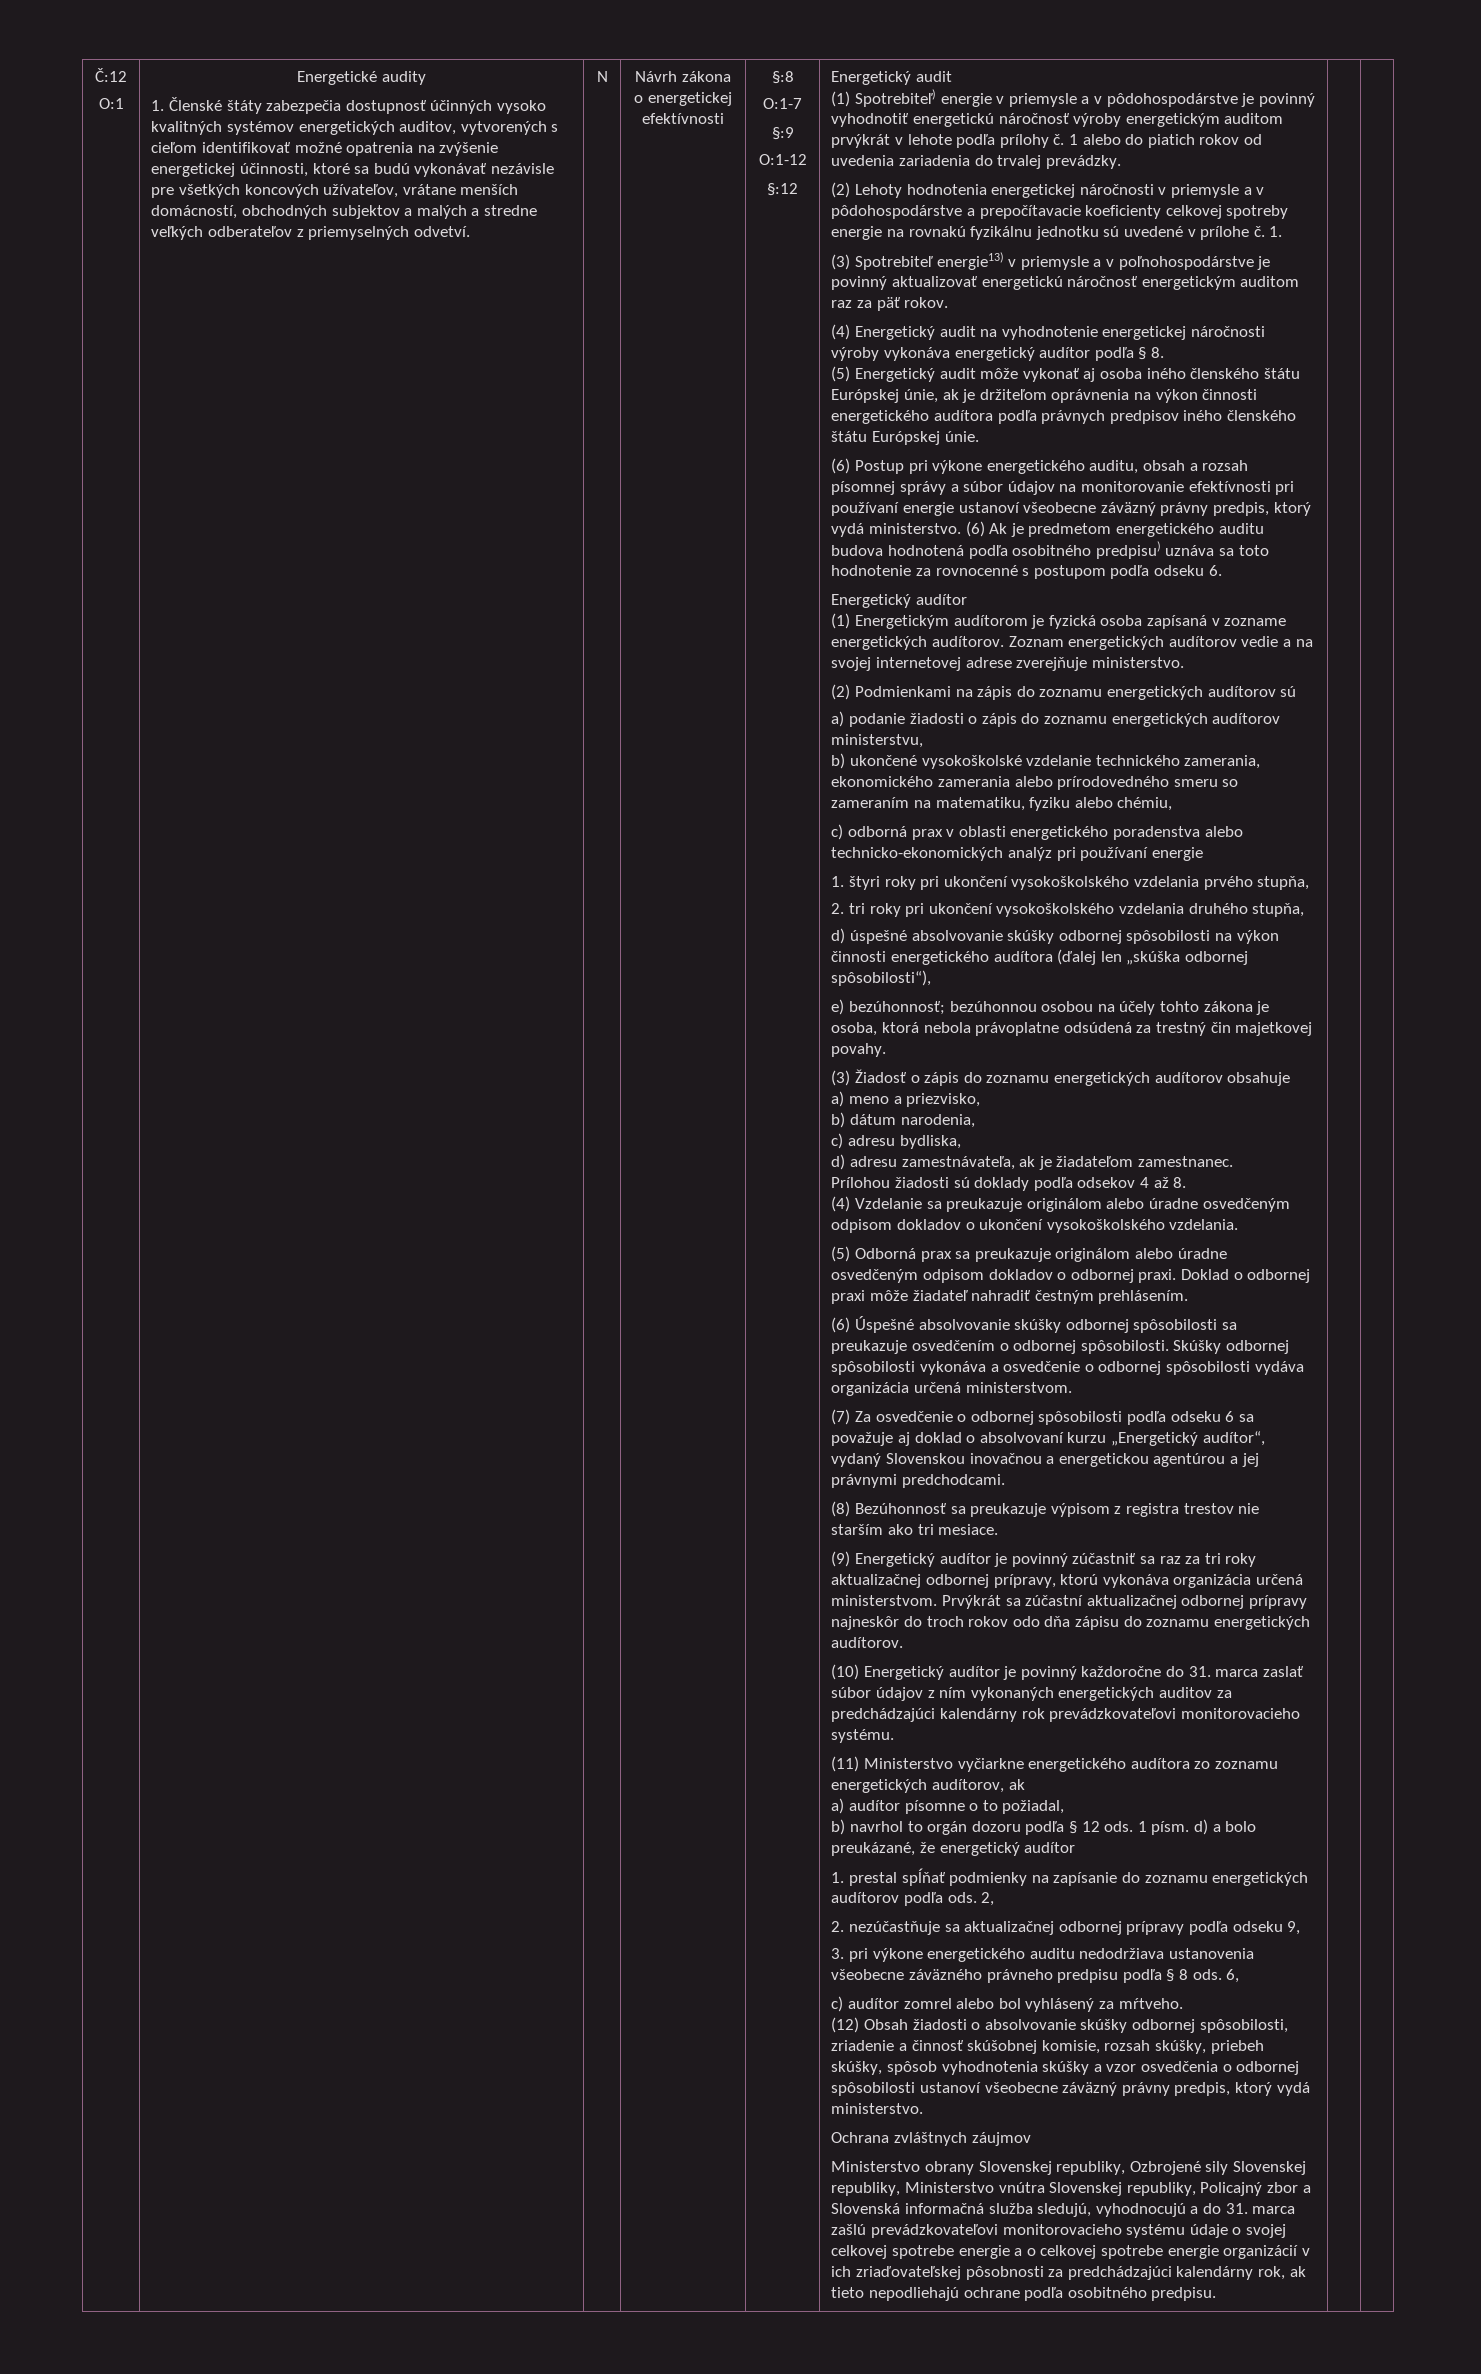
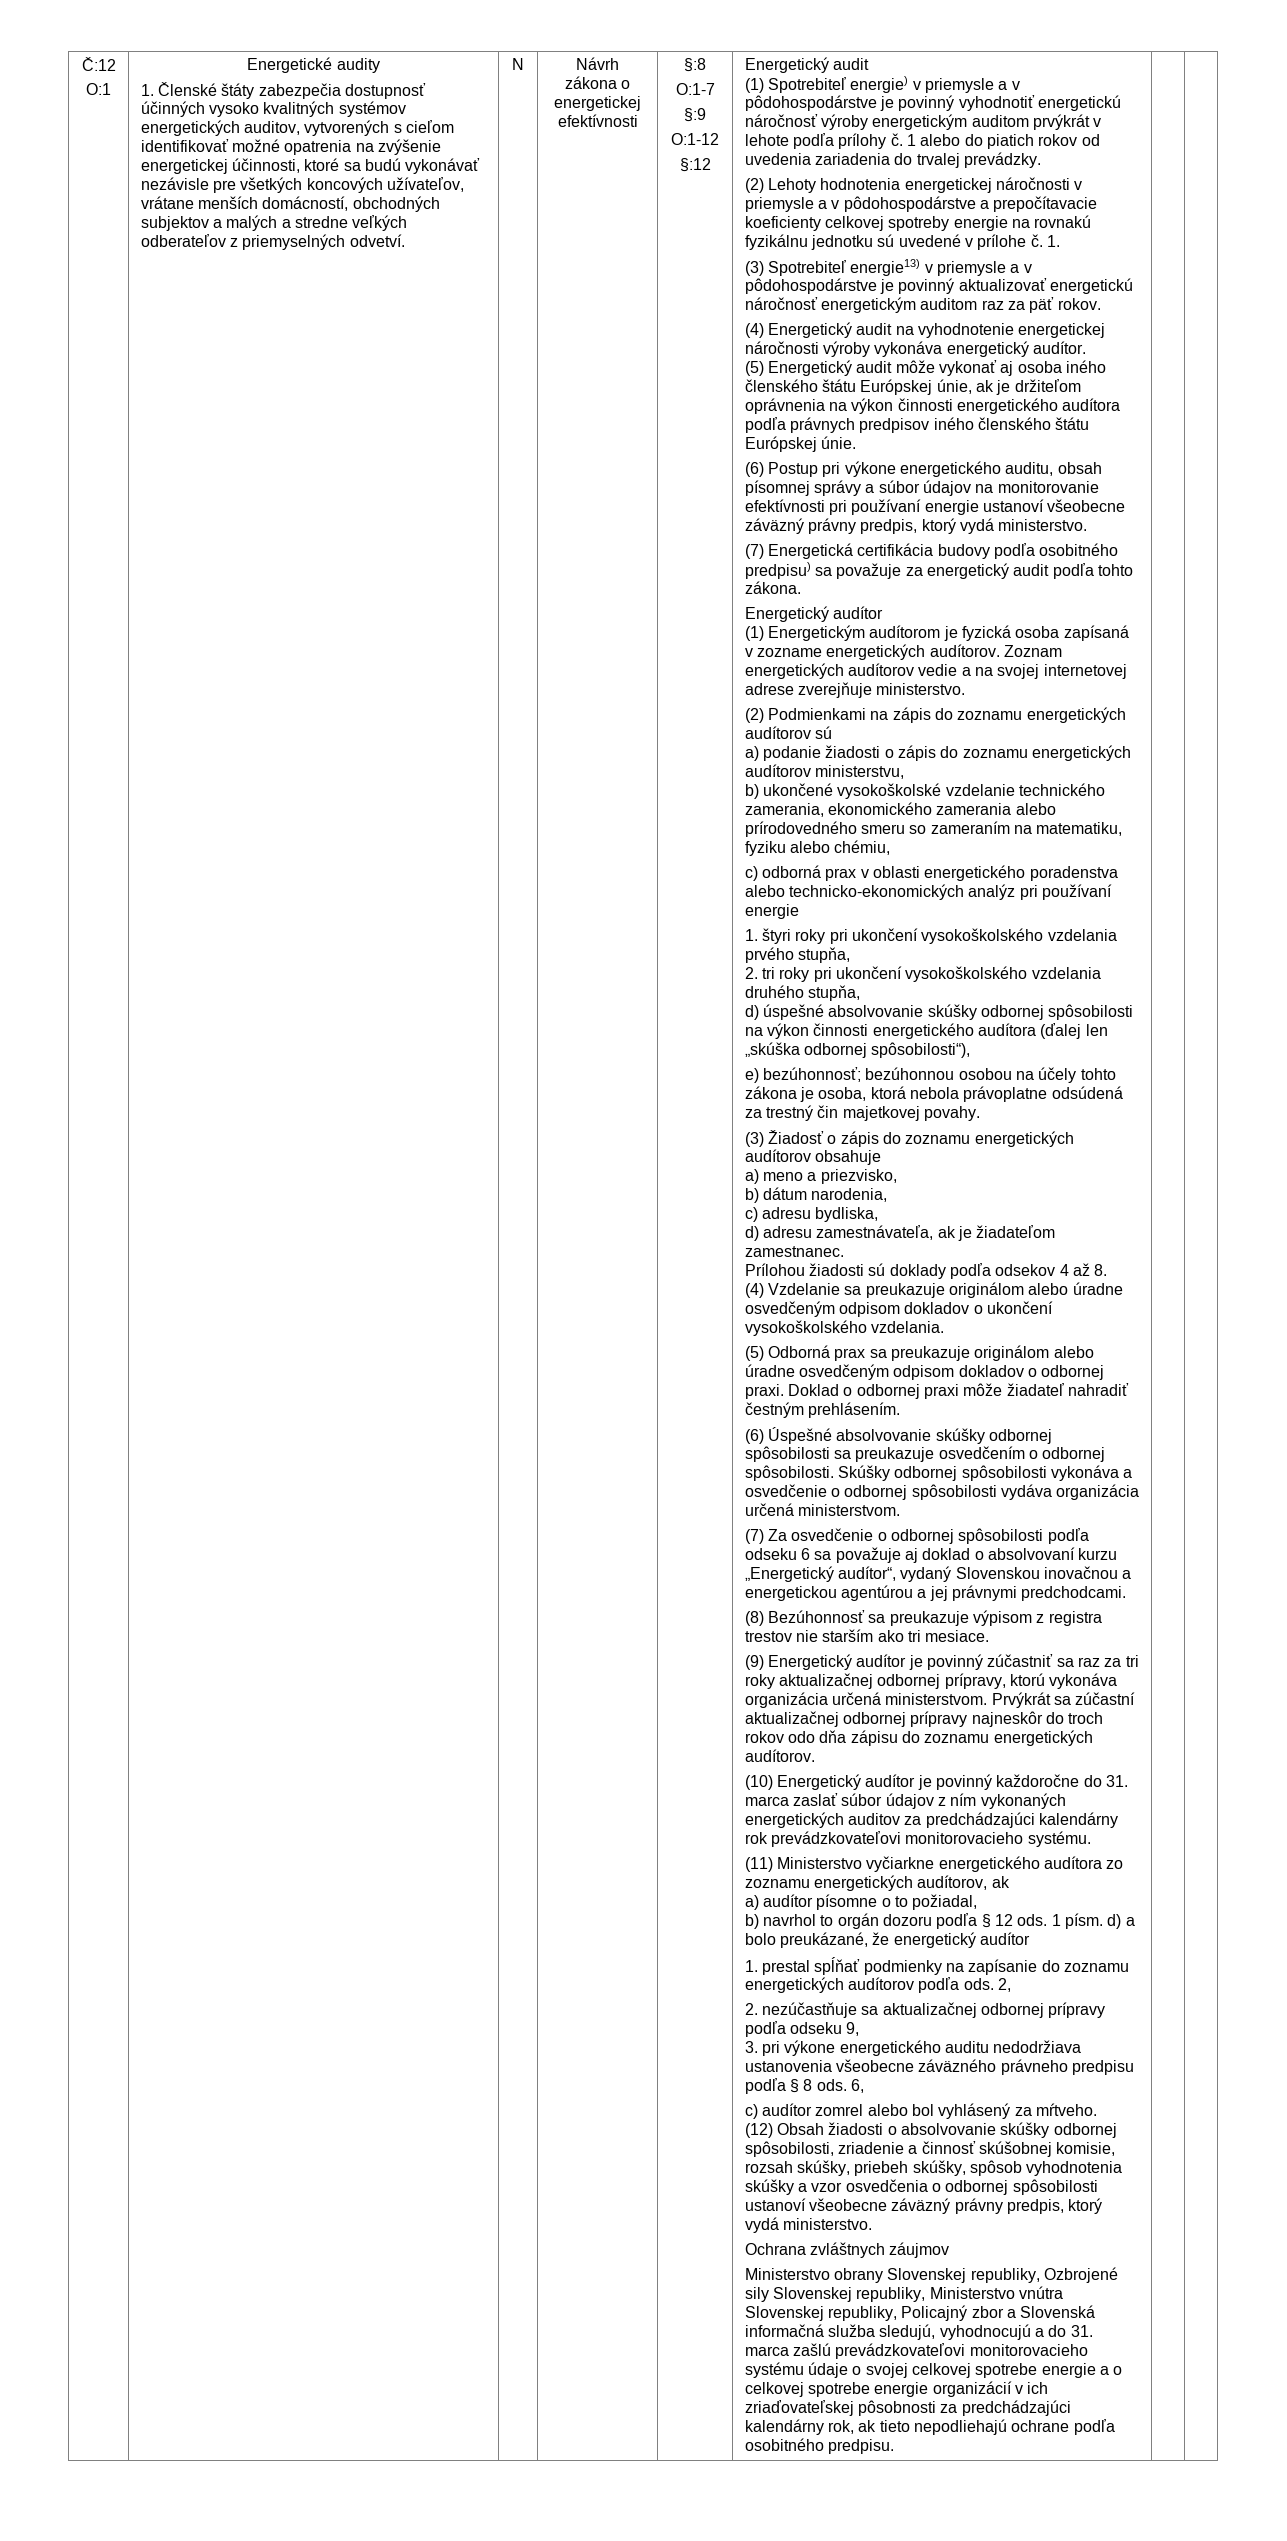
[855,89,992,107] Spotrebiteľ) energie -> [767,76,909,93] Spotrebiteľ energie)
[1118,256,1254,270] poľnohospodárstve -> [744,278,877,294] pôdohospodárstve
[1039,347,1165,361] audítor podľa § 8. -> [1032,341,1086,354] audítor.
[1189,460,1249,471] a rozsah -> (1102, 468) none
[965,521,1264,537] [831,541,1269,559] [831,565,1222,579] (6) Ak je predmetom energetického auditu budova hodnotená podľa osobitného predpisu) uznáva sa toto hodnotenie za rovnocenné s postupom podľa odseku 6. -> [744,543,1119,559] [744,562,1133,579] [744,581,801,594] // (7) Energetická certifikácia budovy podľa osobitného predpisu) sa považuje za energetický audit podľa tohto zákona.

